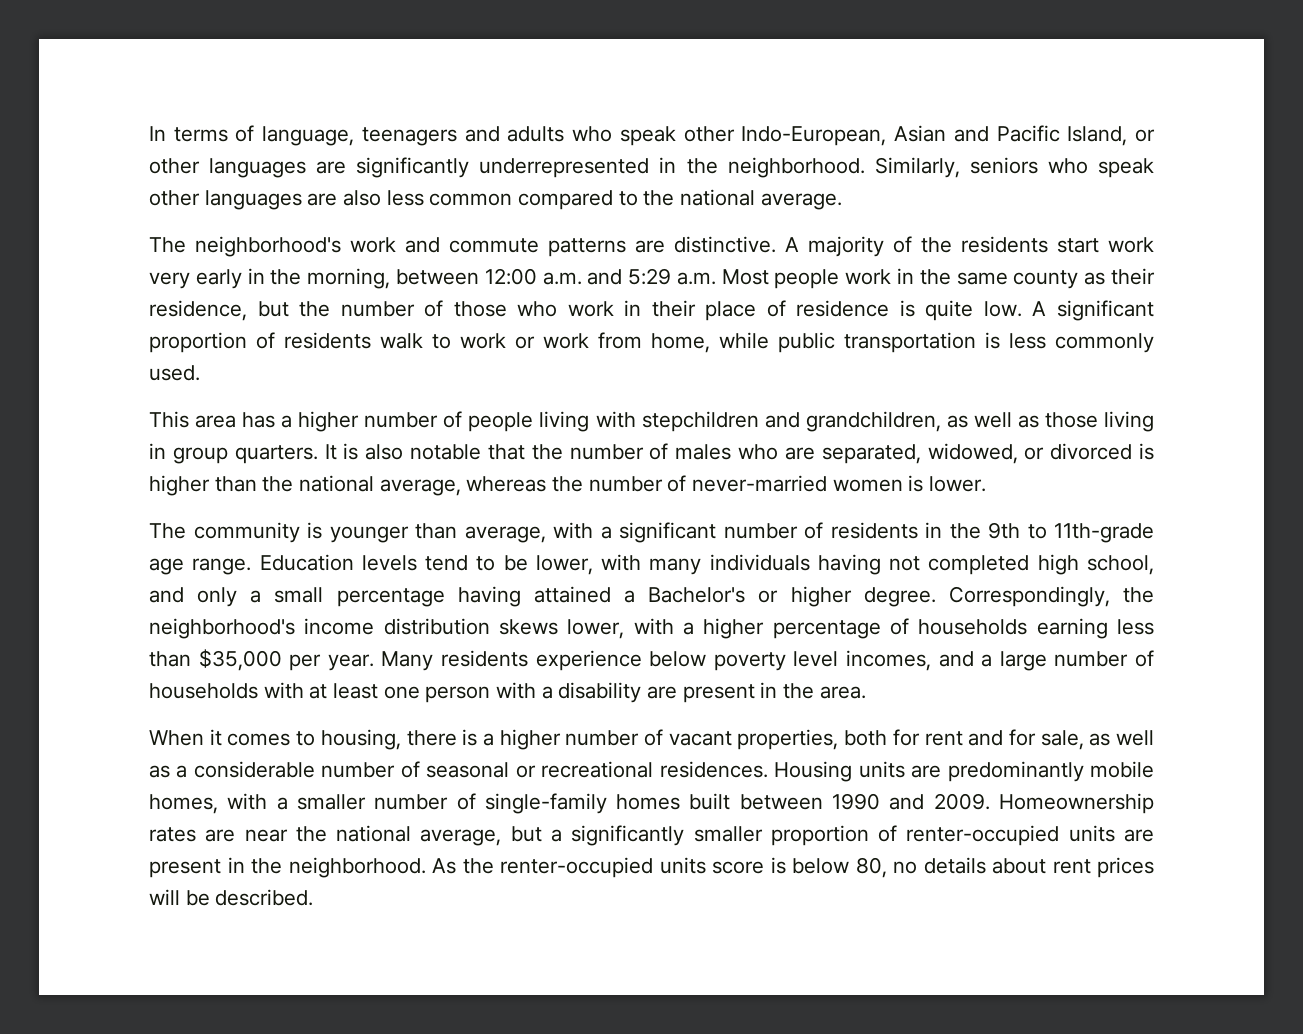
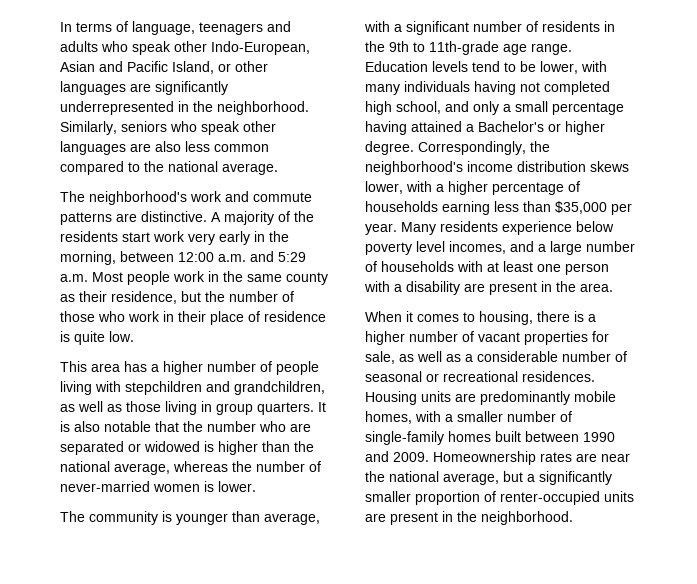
[1032,300,1154,321] [149,332,1154,353] [149,365,200,381] A significant proportion of residents walk to work or work from home, while public transportation is less commonly used. -> (134, 336) none
[649,443,1133,464] of males who are separated, widowed, or divorced -> [259,421,311,432] [60,441,200,455] who are separated or widowed
[737,729,1004,750] properties, both for rent and -> [524,331,588,345] properties
[432,857,1154,878] [149,889,314,906] As the renter-occupied units score is below 80, no details about rent prices will be described. -> (573, 518) none

